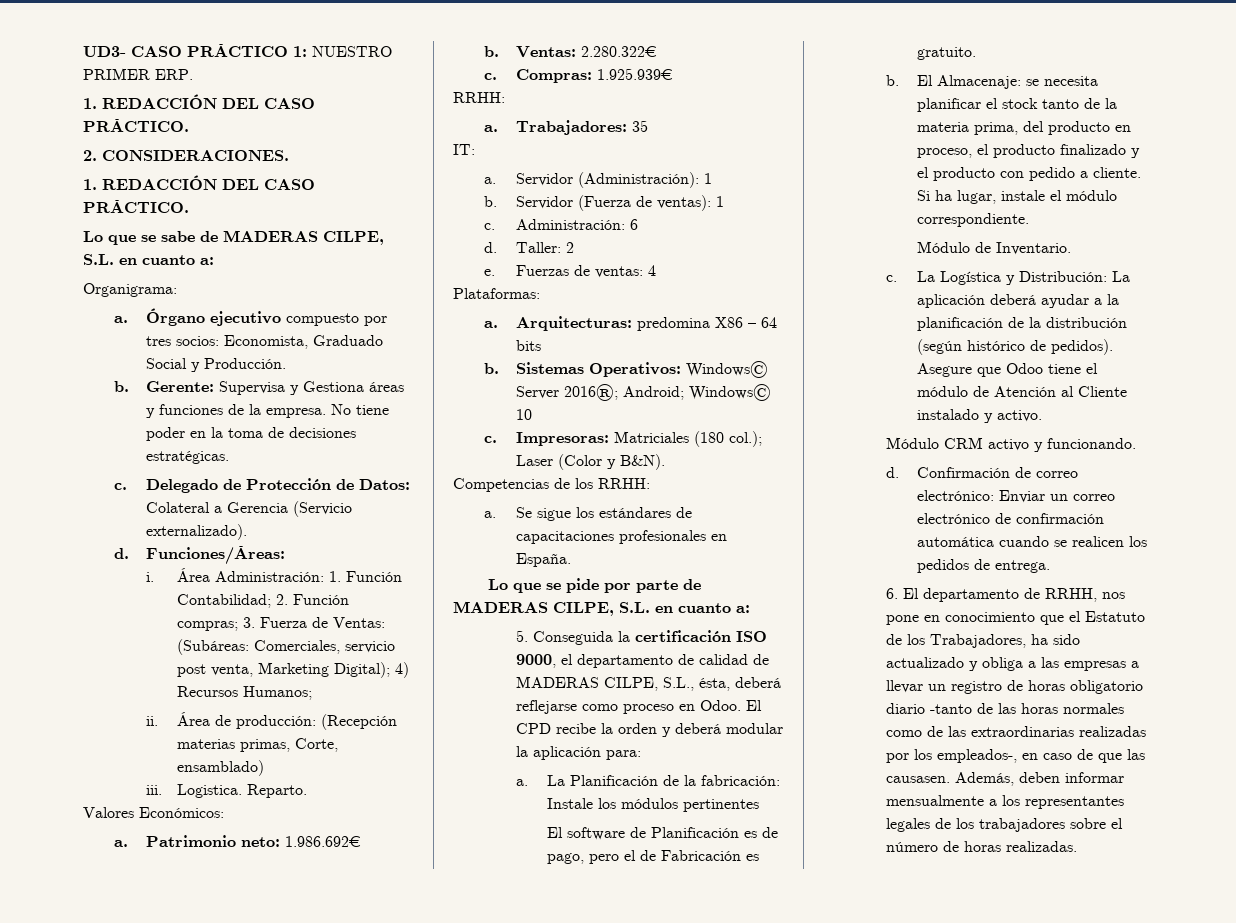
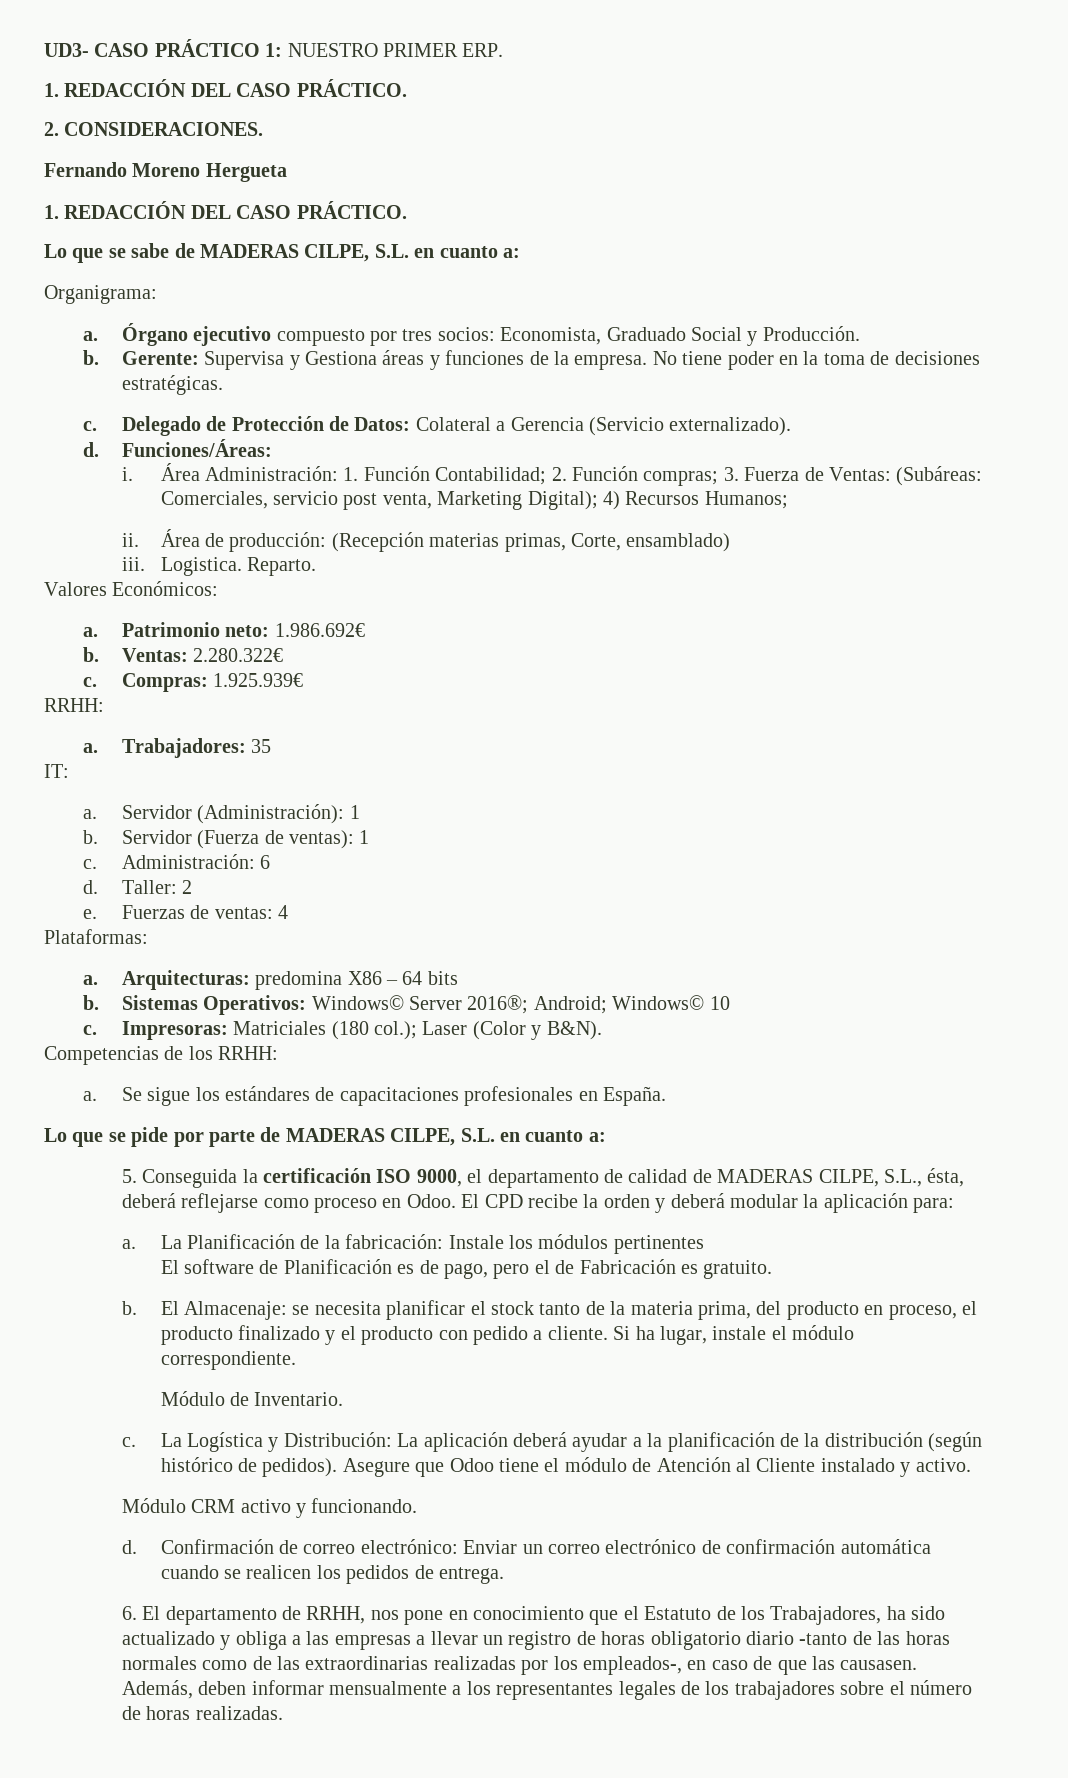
(289, 155) none -> [44,162,287,182] // Fernando Moreno Hergueta

